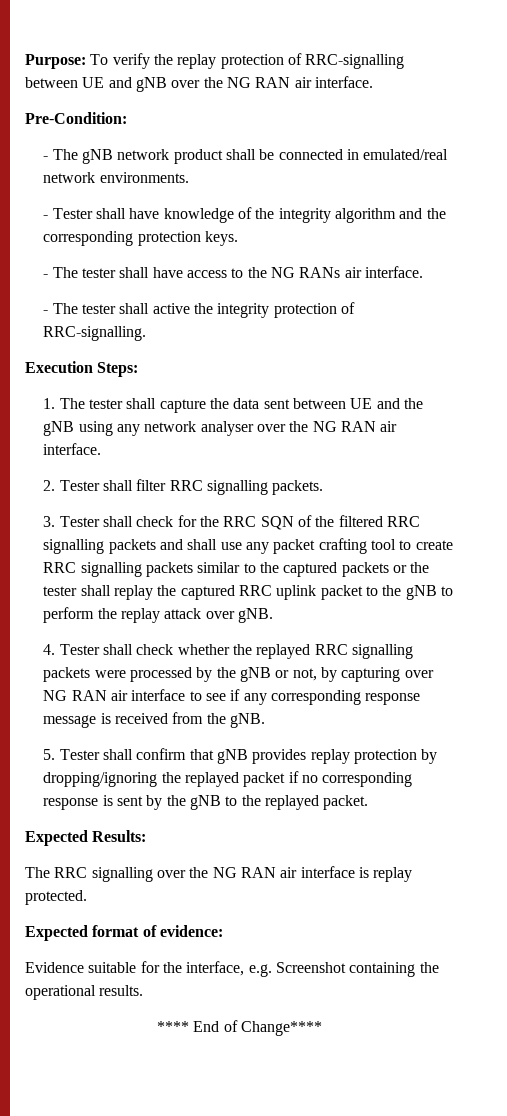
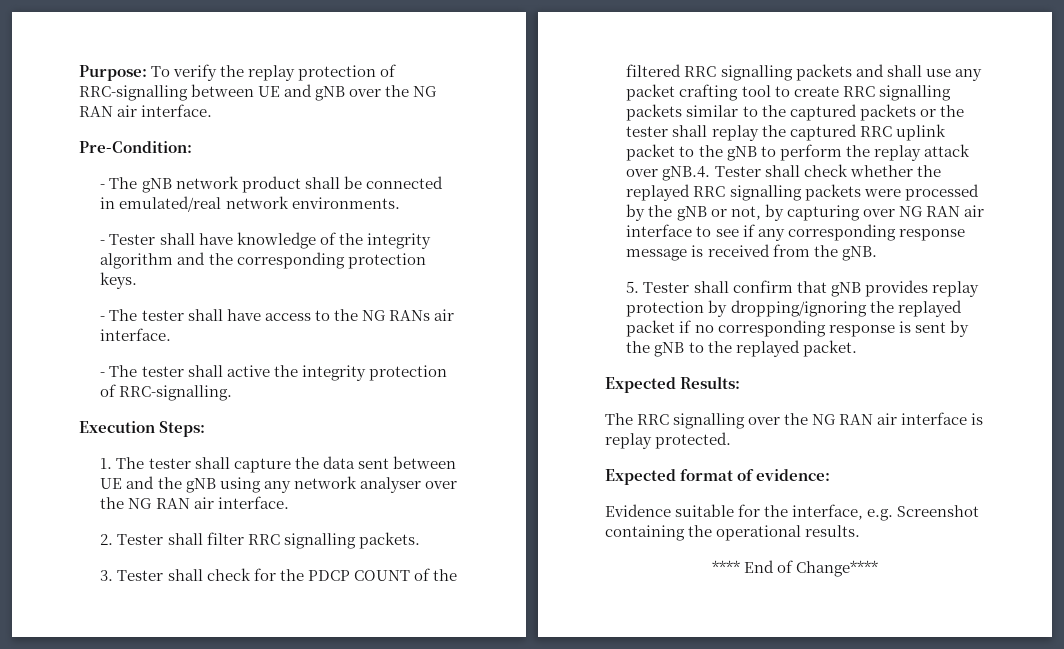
[223,516,294,530] RRC SQN -> [307,570,410,581] PDCP COUNT
[237,608,273,623] [43,644,56,655] gNB. // 4. -> [662,166,711,181] gNB.4.

